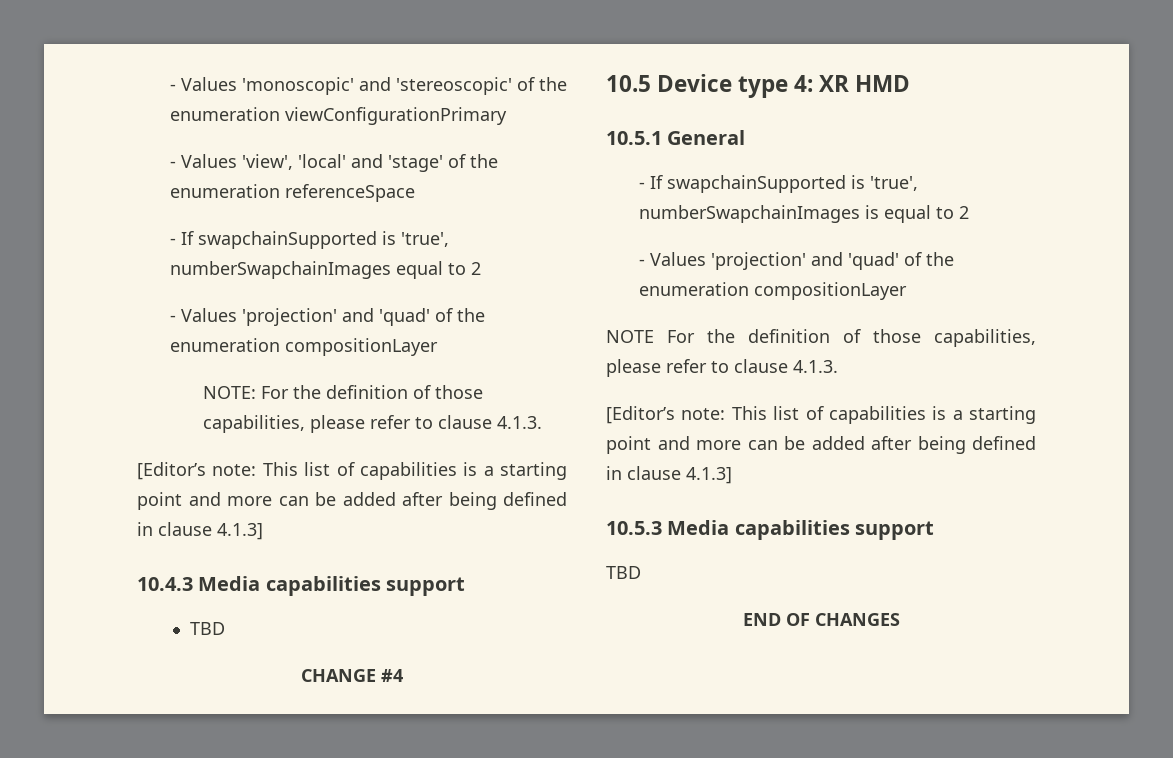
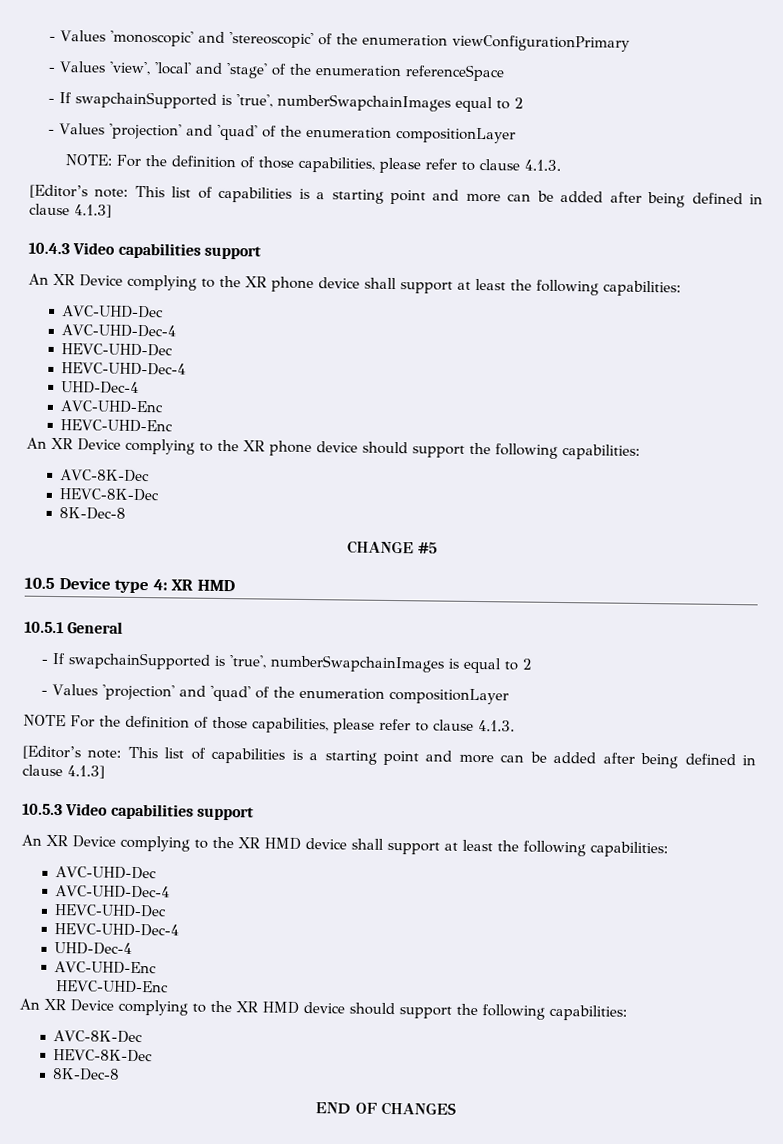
[198,576,466,596] [189,622,225,635] Media capabilities support // TBD -> [72,242,261,260] [28,273,681,297] [62,305,165,319] [61,324,177,338] [61,343,174,357] [61,362,187,376] [61,381,140,394] [60,400,165,414] [60,419,174,433] [26,437,640,460] [60,469,151,483] [59,488,160,502] [59,507,127,520] Video capabilities support // An XR Device complying to the XR phone device shall support at least the following capabilities: // AVC-UHD-Dec // AVC-UHD-Dec-4 // HEVC-UHD-Dec // HEVC-UHD-Dec-4 // UHD-Dec-4 // AVC-UHD-Enc // HEVC-UHD-Enc // An XR Device complying to the XR phone device should support the following capabilities: // AVC-8K-Dec // HEVC-8K-Dec // 8K-Dec-8
[381,669,403,682] #4 -> [417,541,438,554] #5
[667,520,935,540] [606,566,641,579] Media capabilities support // TBD -> [65,803,254,821] [21,834,668,858] [55,866,158,880] [55,885,171,899] [54,904,168,918] [54,923,180,937] [54,942,133,955] [54,961,158,975] [54,980,169,994] [19,998,627,1021] [53,1030,144,1044] [53,1049,154,1063] [52,1068,121,1081] Video capabilities support // An XR Device complying to the XR HMD device shall support at least the following capabilities: // AVC-UHD-Dec // AVC-UHD-Dec-4 // HEVC-UHD-Dec // HEVC-UHD-Dec-4 // UHD-Dec-4 // AVC-UHD-Enc // HEVC-UHD-Enc // An XR Device complying to the XR HMD device should support the following capabilities: // AVC-8K-Dec // HEVC-8K-Dec // 8K-Dec-8

